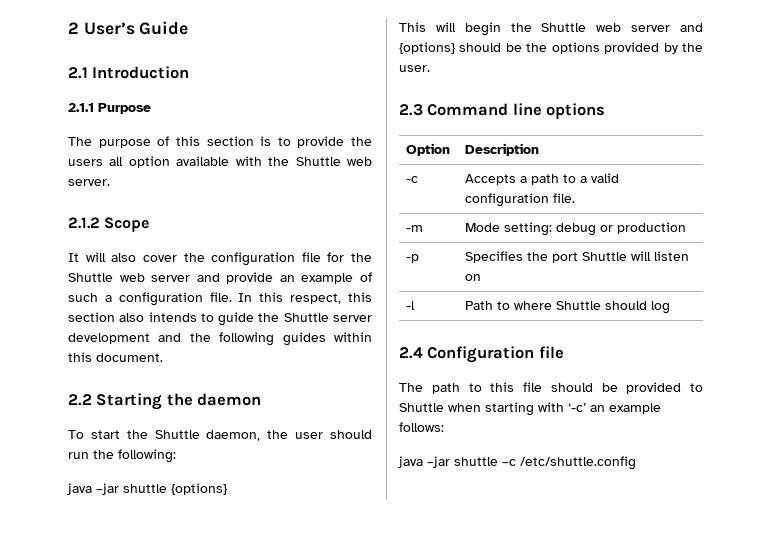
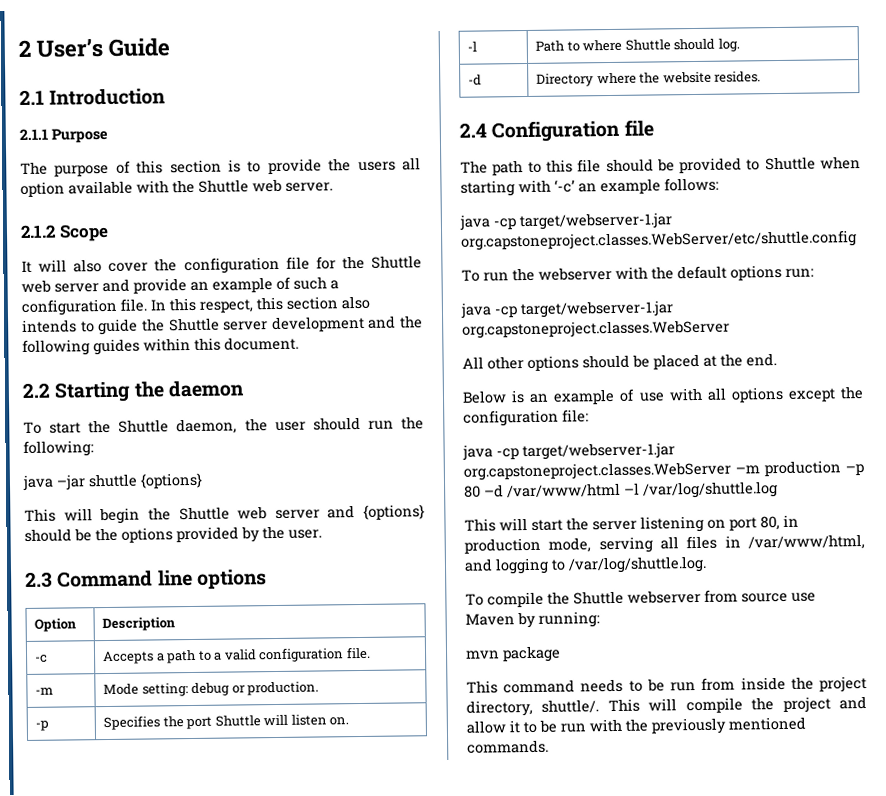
[617,222,687,234] production -> [247,681,320,696] production.
[465,274,482,281] on -> [329,717,350,726] on.
[651,301,671,314] log -> [717,38,740,52] [468,74,483,86] [536,71,762,87] log. // -d | Directory where the website resides.
[427,456,636,470] –jar shuttle –c /etc/shuttle.config -> [493,212,673,231] [461,230,857,251] [461,264,814,282] [460,300,674,319] [462,319,730,339] [462,353,777,371] [462,386,864,405] [463,409,589,427] [462,442,675,461] [463,460,864,481] [464,481,778,499] [464,514,799,533] [464,534,865,554] [464,555,707,575] [465,589,816,608] [465,611,600,629] [466,645,561,663] [466,675,867,694] [466,695,867,717] [466,716,806,735] [467,739,549,754] -cp target/webserver-1.jar org.capstoneproject.classes.WebServer/etc/shuttle.config // To run the webserver with the default options run: // java -cp target/webserver-1.jar org.capstoneproject.classes.WebServer // All other options should be placed at the end. // Below is an example of use with all options except the configuration file: // java -cp target/webserver-1.jar org.capstoneproject.classes.WebServer –m production –p 80 –d /var/www/html –l /var/log/shuttle.log // This will start the server listening on port 80, in production mode, serving all files in /var/www/html, and logging to /var/log/shuttle.log. // To compile the Shuttle webserver from source use Maven by running: // mvn package // This command needs to be run from inside the project directory, shuttle/. This will compile the project and allow it to be run with the previously mentioned commands.

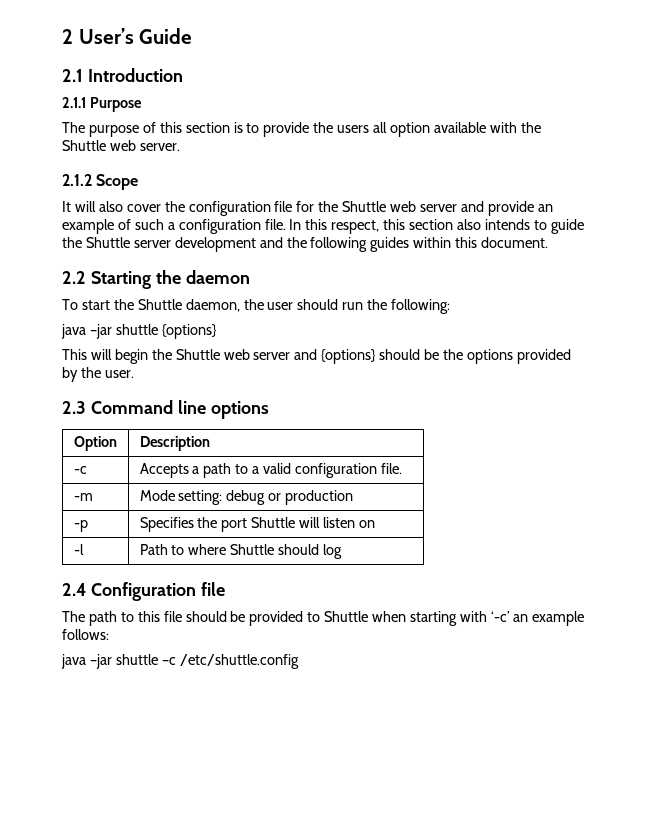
[247,681,320,696] production. -> [285,490,354,505] production
[329,717,350,726] on. -> [358,520,375,528] on
[717,38,740,52] [468,74,483,86] [536,71,762,87] log. // -d | Directory where the website resides. -> [323,544,343,559] log
[493,212,673,231] [461,230,857,251] [461,264,814,282] [460,300,674,319] [462,319,730,339] [462,353,777,371] [462,386,864,405] [463,409,589,427] [462,442,675,461] [463,460,864,481] [464,481,778,499] [464,514,799,533] [464,534,865,554] [464,555,707,575] [465,589,816,608] [465,611,600,629] [466,645,561,663] [466,675,867,694] [466,695,867,717] [466,716,806,735] [467,739,549,754] -cp target/webserver-1.jar org.capstoneproject.classes.WebServer/etc/shuttle.config // To run the webserver with the default options run: // java -cp target/webserver-1.jar org.capstoneproject.classes.WebServer // All other options should be placed at the end. // Below is an example of use with all options except the configuration file: // java -cp target/webserver-1.jar org.capstoneproject.classes.WebServer –m production –p 80 –d /var/www/html –l /var/log/shuttle.log // This will start the server listening on port 80, in production mode, serving all files in /var/www/html, and logging to /var/log/shuttle.log. // To compile the Shuttle webserver from source use Maven by running: // mvn package // This command needs to be run from inside the project directory, shuttle/. This will compile the project and allow it to be run with the previously mentioned commands. -> [89,654,299,669] –jar shuttle –c /etc/shuttle.config

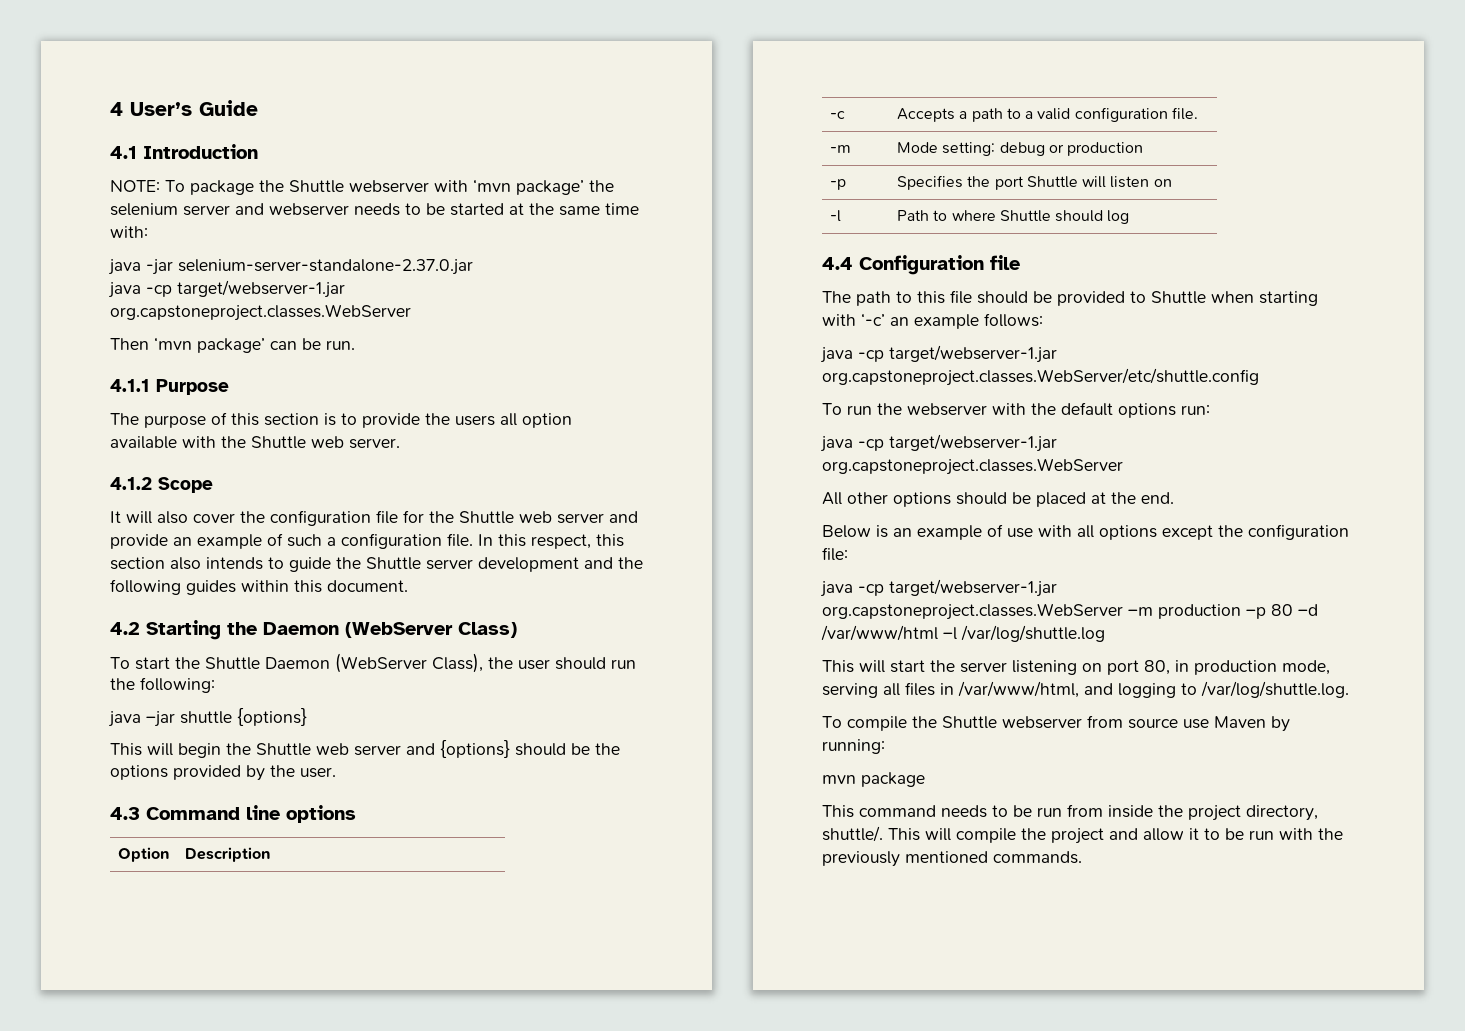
[62,29,73,44] 2 -> [110,102,123,116] 4
[62,69,83,82] 2.1 -> [110,146,137,159] 4.1
[62,97,86,108] 2.1.1 -> [110,179,614,195] [110,203,639,216] [110,226,148,238] [108,259,473,275] [108,280,345,298] [110,304,411,321] [110,337,355,353] [110,379,150,392] NOTE: To package the Shuttle webserver with ‘mvn package’ the selenium server and webserver needs to be started at the same time with: // java -jar selenium-server-standalone-2.37.0.jar // java -cp target/webserver-1.jar org.capstoneproject.classes.WebServer // Then ‘mvn package’ can be run. // 4.1.1
[62,174,92,186] 2.1.2 -> [110,477,152,490] 4.1.2
[62,271,86,284] 2.2 -> [110,622,140,635] 4.2
[185,270,250,284] daemon -> [263,622,517,638] Daemon (WebServer Class)
[185,299,240,312] daemon, -> [265,653,483,673] Daemon (WebServer Class),
[62,401,86,414] 2.3 -> [110,807,140,820] 4.3
[62,583,86,596] 2.4 -> [822,257,853,270] 4.4
[89,654,299,669] –jar shuttle –c /etc/shuttle.config -> [858,345,1057,363] [822,368,1259,386] [822,402,1210,418] [820,434,1057,452] [822,458,1123,475] [822,492,1174,507] [822,524,1349,540] [822,547,848,561] [820,579,1057,597] [822,603,1318,620] [821,625,1105,642] [822,660,1330,675] [822,681,1349,698] [822,715,1290,732] [822,739,885,754] [822,772,925,787] [822,804,1318,821] [822,826,1343,844] [822,851,1082,867] -cp target/webserver-1.jar org.capstoneproject.classes.WebServer/etc/shuttle.config // To run the webserver with the default options run: // java -cp target/webserver-1.jar org.capstoneproject.classes.WebServer // All other options should be placed at the end. // Below is an example of use with all options except the configuration file: // java -cp target/webserver-1.jar org.capstoneproject.classes.WebServer –m production –p 80 –d /var/www/html –l /var/log/shuttle.log // This will start the server listening on port 80, in production mode, serving all files in /var/www/html, and logging to /var/log/shuttle.log. // To compile the Shuttle webserver from source use Maven by running: // mvn package // This command needs to be run from inside the project directory, shuttle/. This will compile the project and allow it to be run with the previously mentioned commands.

